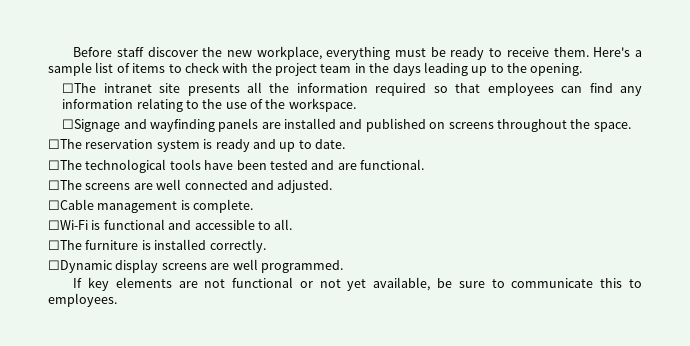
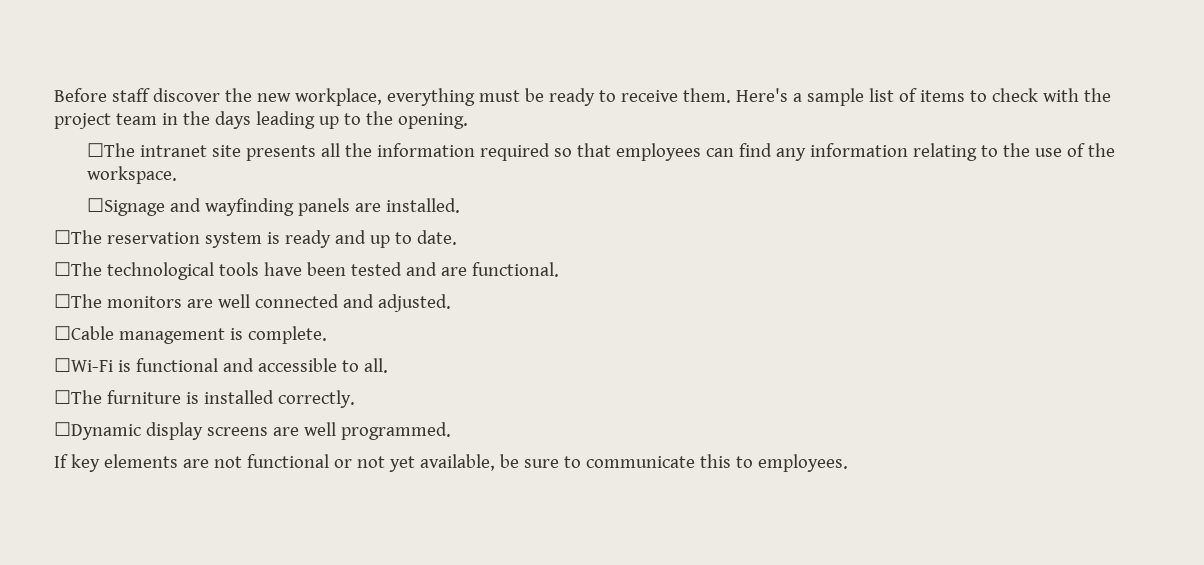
[284,118,631,132] installed and published on screens throughout the space. -> [385,198,460,213] installed.
[85,183,131,190] screens -> [106,296,182,308] monitors

